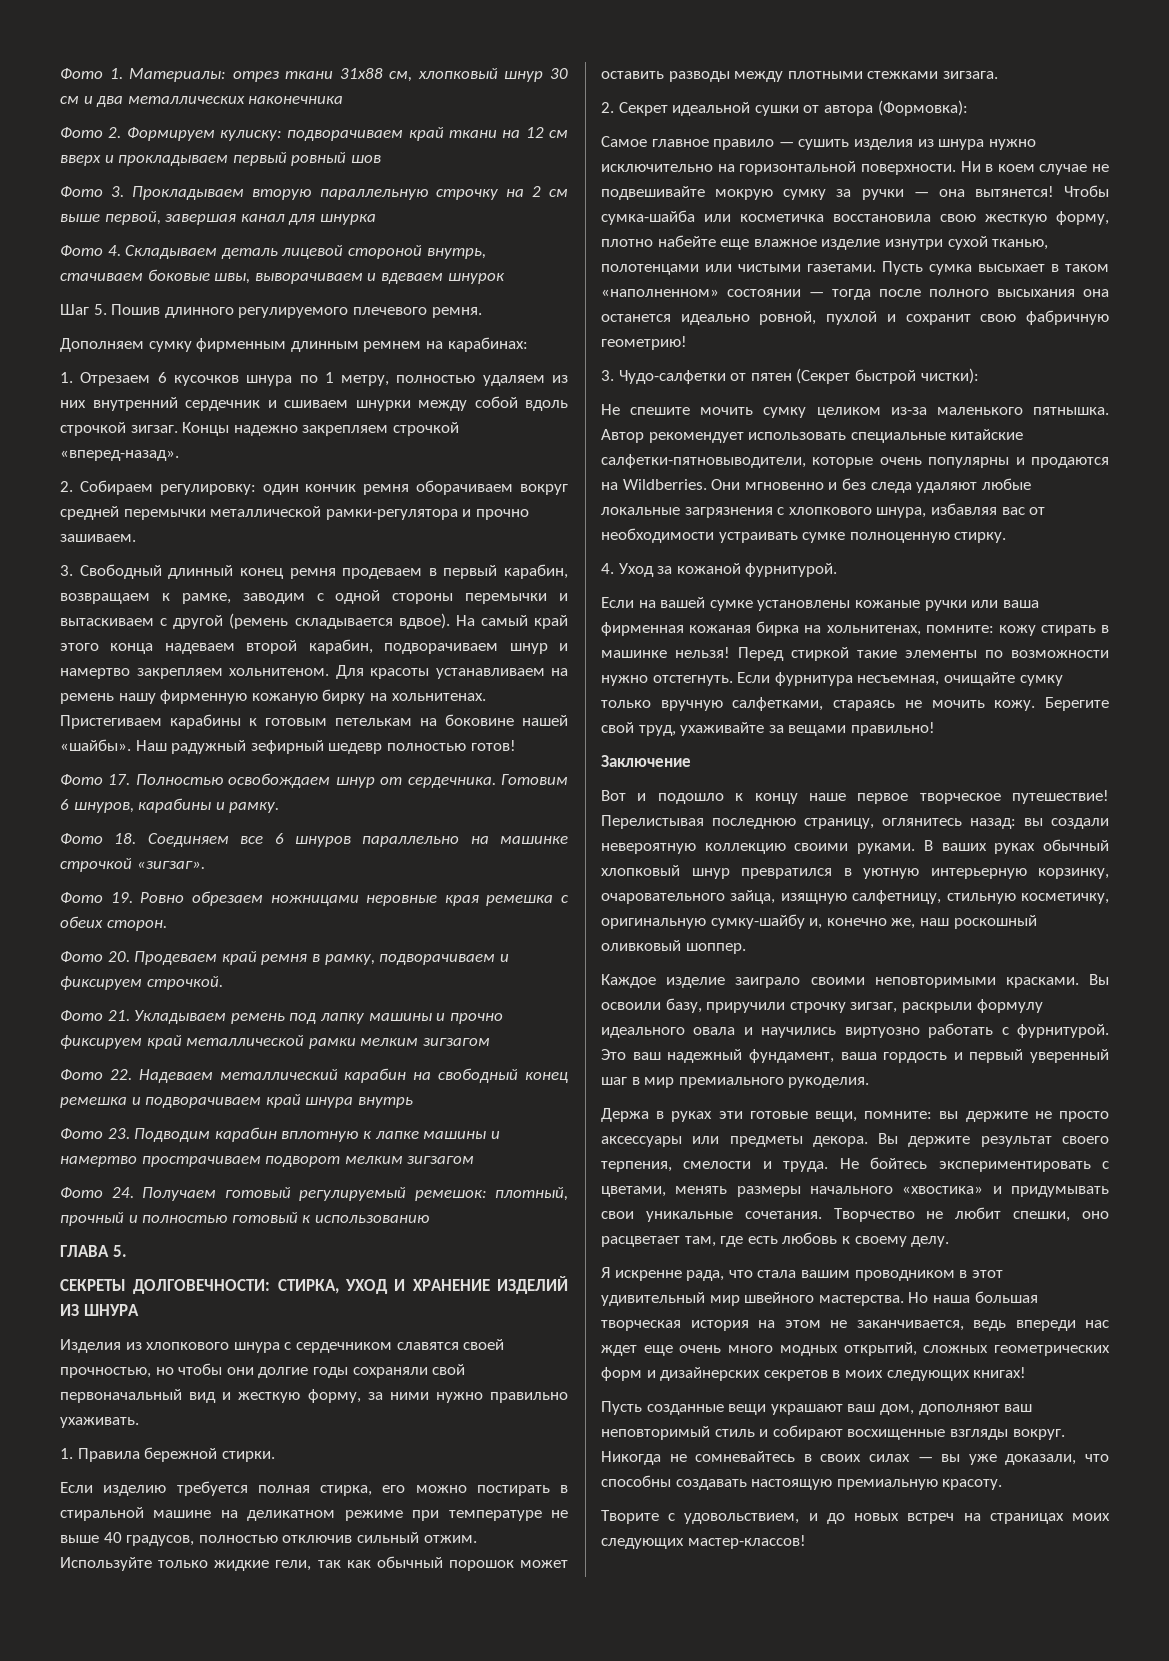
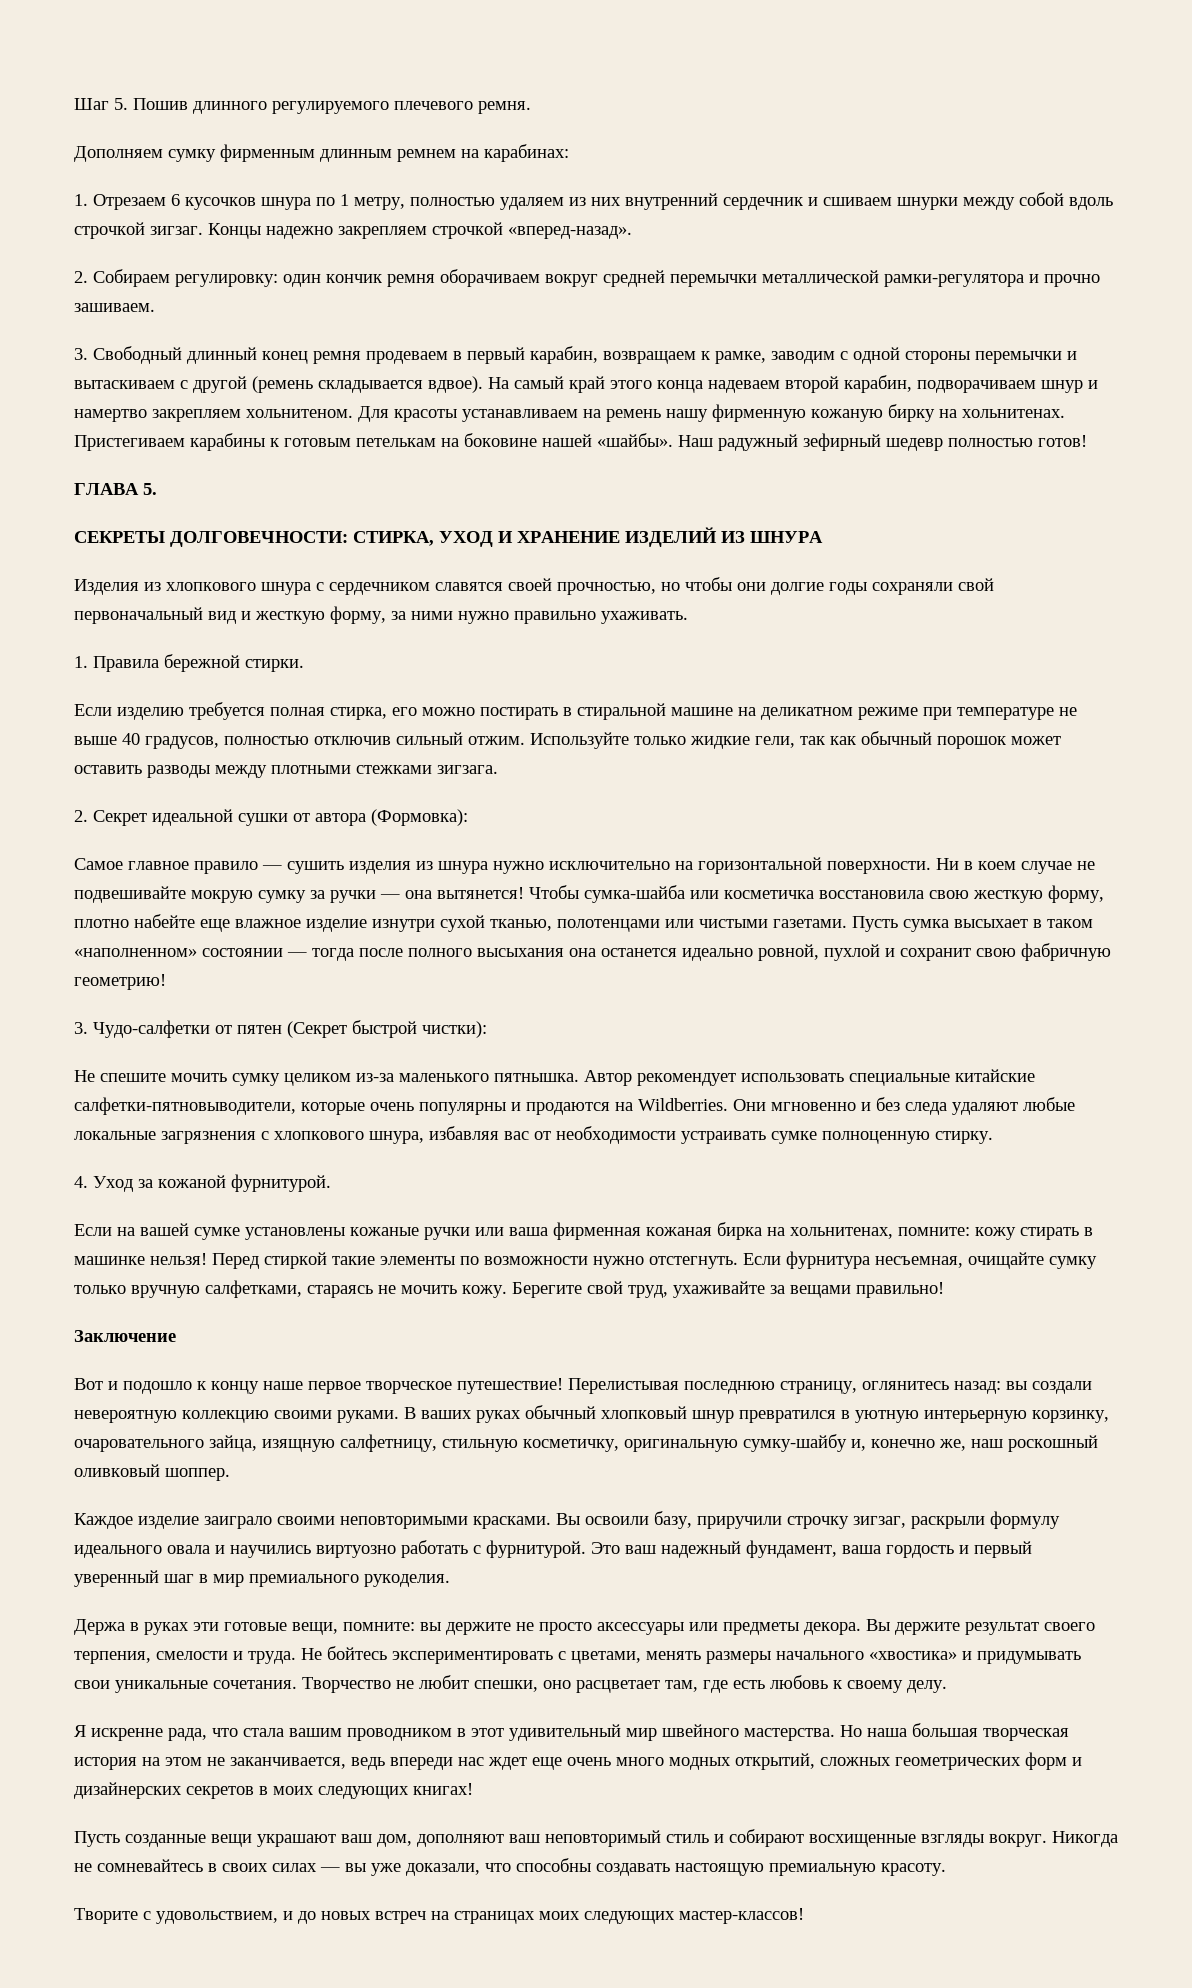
[60,68,568,82] [60,96,344,107] [60,127,568,141] [60,152,381,166] [60,186,568,200] [60,211,376,225] [60,245,486,259] [60,269,505,284] Фото 1. Материалы: отрез ткани 31х88 см, хлопковый шнур 30 см и два металлических наконечника // Фото 2. Формируем кулиску: подворачиваем край ткани на 12 см вверх и прокладываем первый ровный шов // Фото 3. Прокладываем вторую параллельную строчку на 2 см выше первой, завершая канал для шнурка // Фото 4. Складываем деталь лицевой стороной внутрь, стачиваем боковые швы, выворачиваем и вдеваем шнурок // -> (74, 104) none
[60,773,568,788] [60,798,280,813] [60,833,568,847] [60,858,205,872] [60,891,569,906] [60,916,167,931] [60,951,509,965] [60,976,223,990] [60,1010,503,1024] [60,1035,490,1049] [60,1068,568,1083] [60,1094,413,1108] [60,1127,500,1142] [60,1156,475,1167] [60,1187,568,1201] [60,1212,429,1226] // Фото 17. Полностью освобождаем шнур от сердечника. Готовим 6 шнуров, карабины и рамку. // Фото 18. Соединяем все 6 шнуров параллельно на машинке строчкой «зигзаг». // Фото 19. Ровно обрезаем ножницами неровные края ремешка с обеих сторон. // Фото 20. Продеваем край ремня в рамку, подворачиваем и фиксируем строчкой. // Фото 21. Укладываем ремень под лапку машины и прочно фиксируем край металлической рамки мелким зигзагом // Фото 22. Надеваем металлический карабин на свободный конец ремешка и подворачиваем край шнура внутрь // Фото 23. Подводим карабин вплотную к лапке машины и намертво прострачиваем подворот мелким зигзагом // Фото 24. Получаем готовый регулируемый ремешок: плотный, прочный и полностью готовый к использованию -> (1087, 441) none

